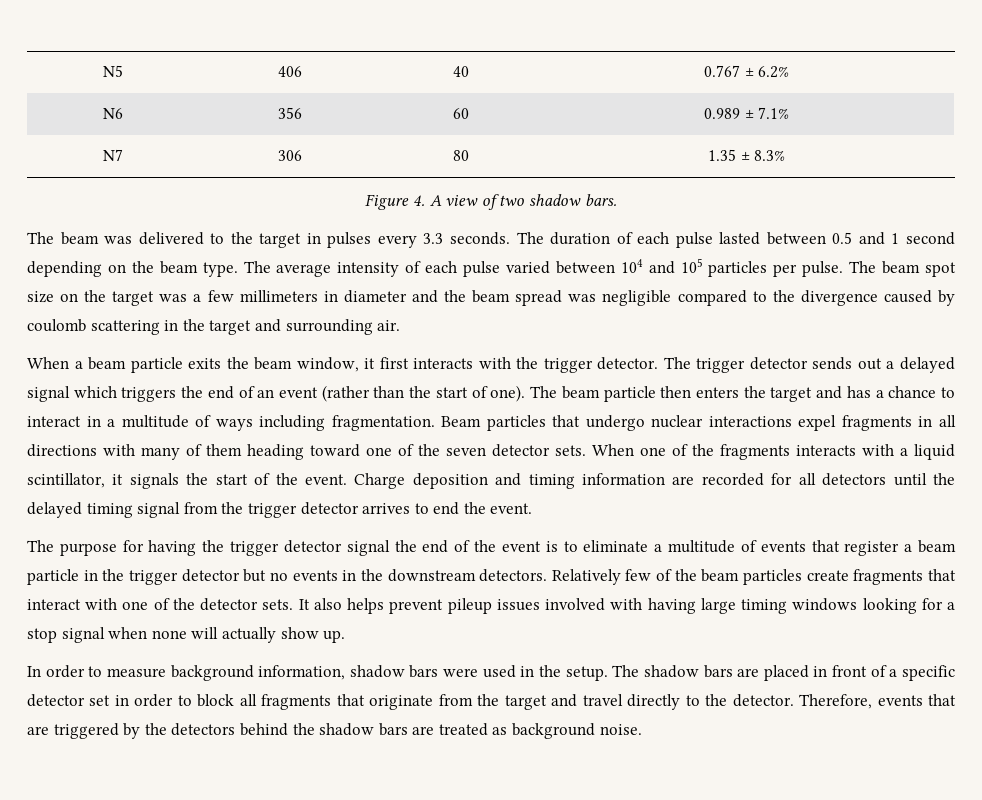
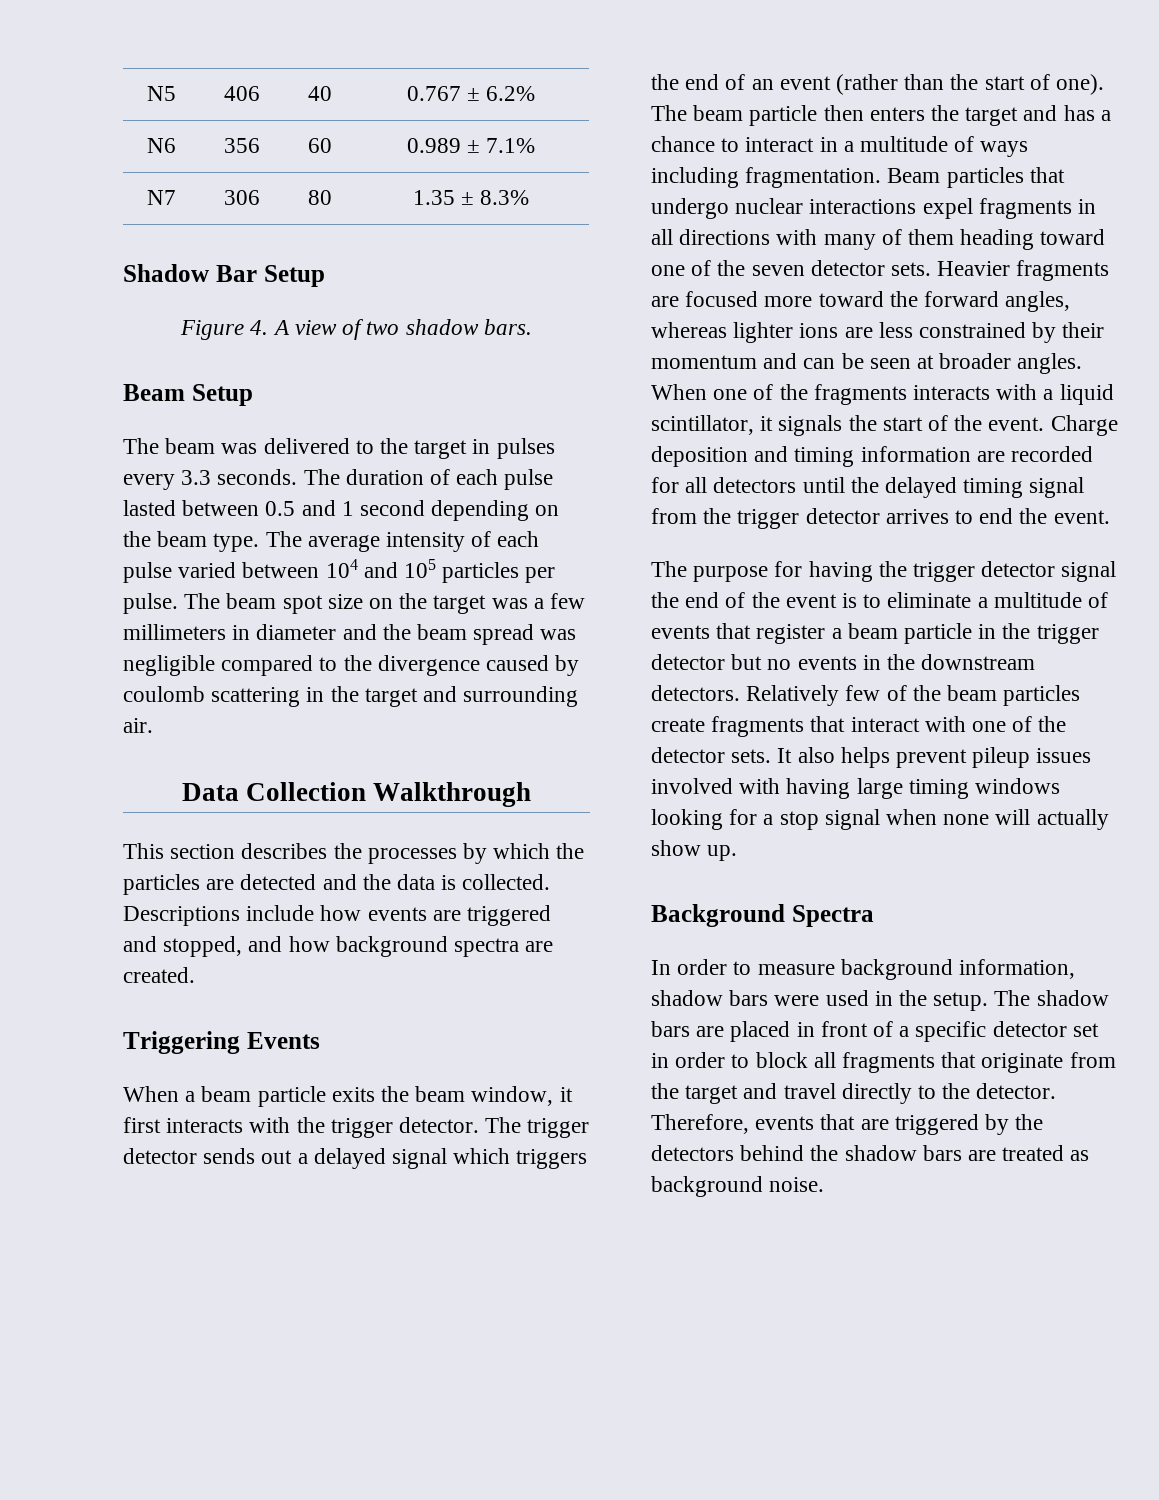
(786, 155) none -> [123,264,325,287] // Shadow Bar Setup
(617, 200) none -> [123,384,253,406] // Beam Setup
(401, 325) none -> [181,782,532,807] [123,843,585,864] [123,874,551,895] [123,905,552,926] [123,936,554,957] [123,967,195,983] [123,1031,320,1054] // Data Collection Walkthrough // This section describes the processes by which the particles are detected and the data is collected. Descriptions include how events are triggered and stopped, and how background spectra are created. // Triggering Events
(586, 450) none -> [937,260,1110,281] [651,291,1071,312] [651,322,1105,343] [651,353,1083,374] Heavier fragments are focused more toward the forward angles, whereas lighter ions are less constrained by their momentum and can be seen at broader angles.
(346, 636) none -> [651,904,874,927] // Background Spectra

